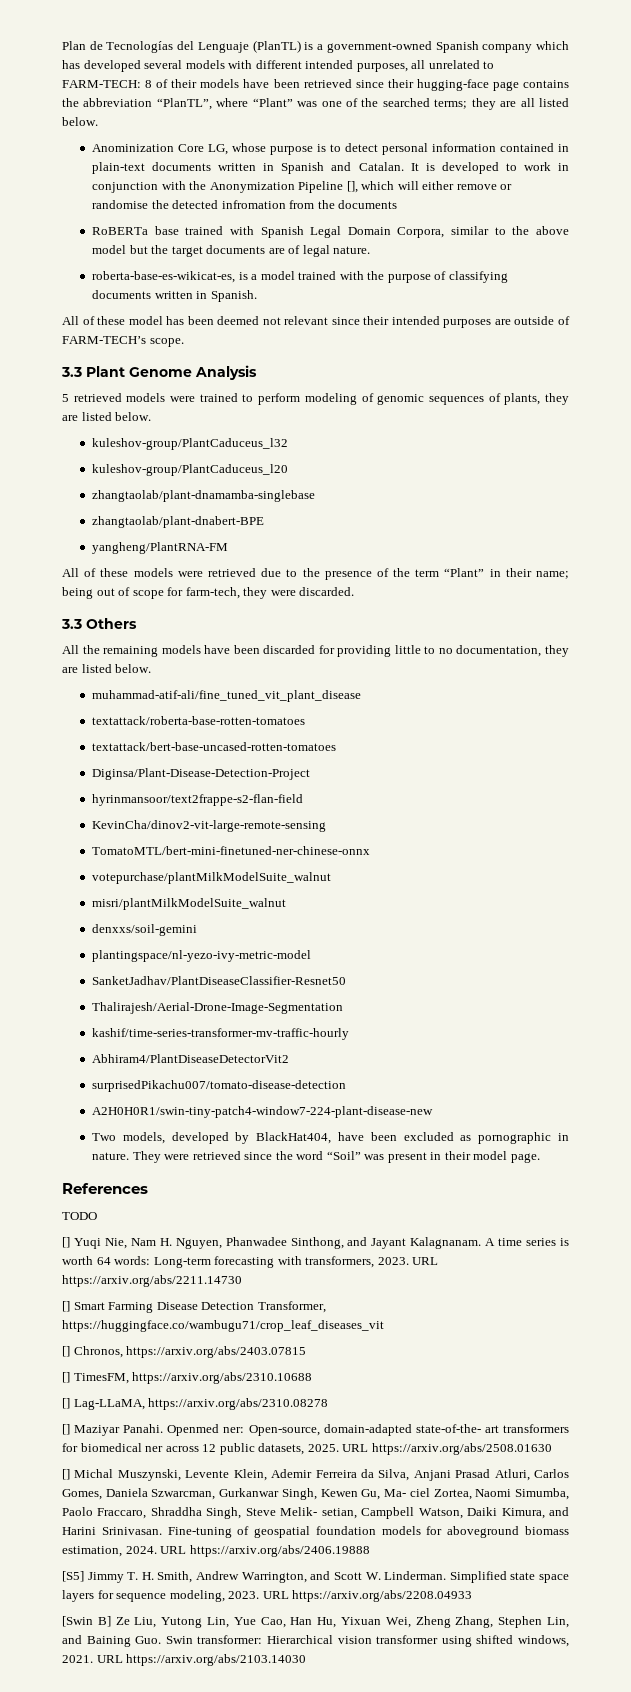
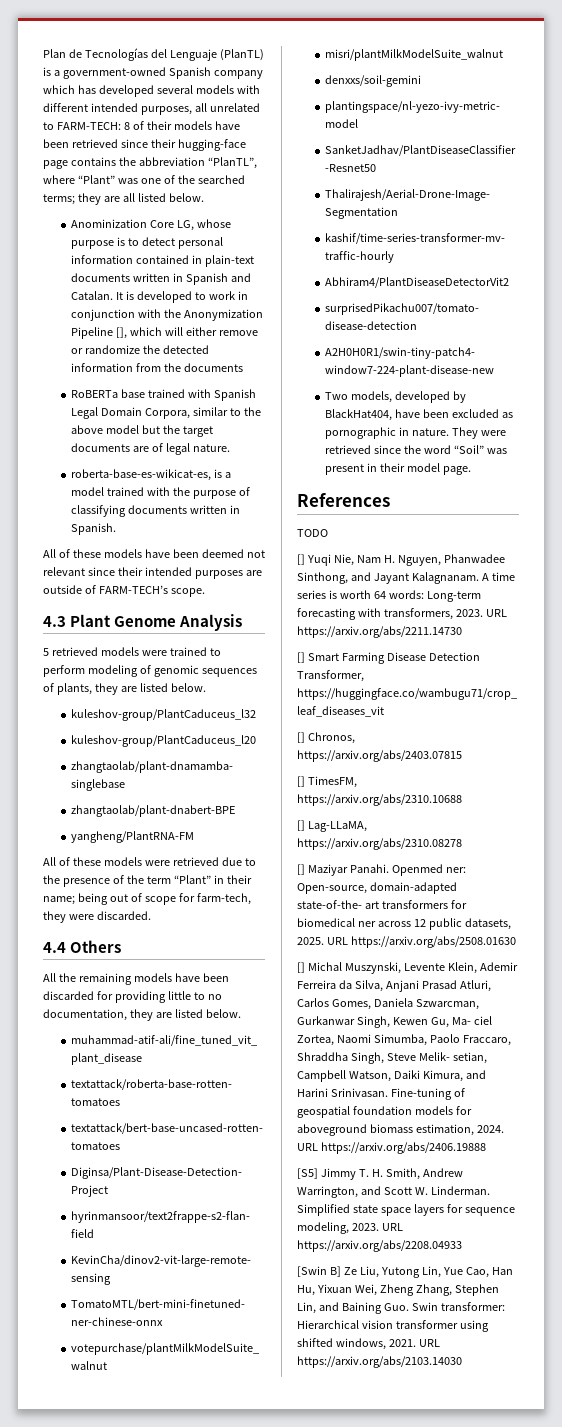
[92,200,149,209] randomise -> [85,345,141,354] randomize
[221,200,286,209] infromation -> [71,363,134,372] information
[128,316,185,325] model has -> [103,549,170,558] models have
[61,367,82,377] 3.3 -> [43,616,66,627] 4.3
[61,619,82,629] 3.3 -> [43,942,66,953] 4.4

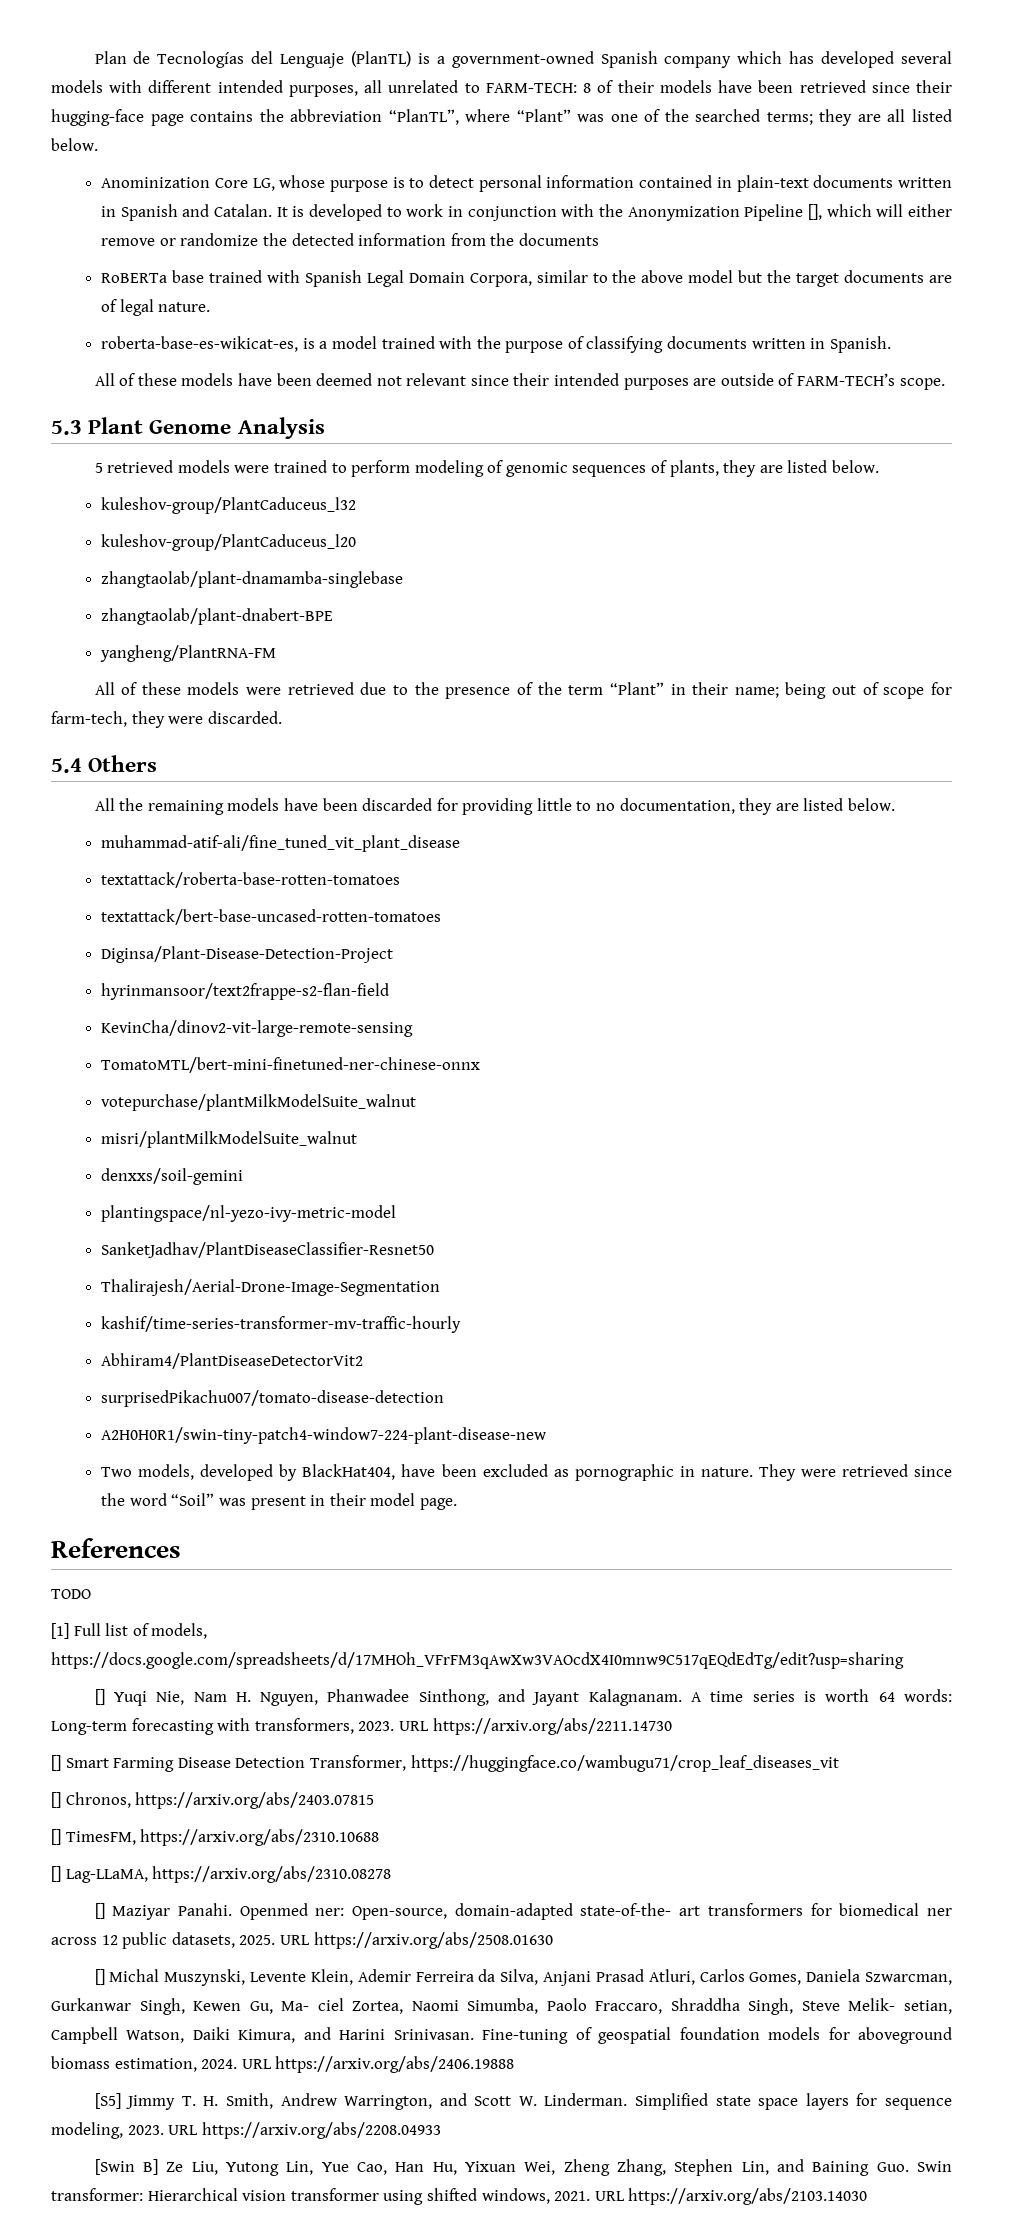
[43,616,66,627] 4.3 -> [51,420,82,435] 5.3
[43,942,66,953] 4.4 -> [51,758,82,773] 5.4
(328, 533) none -> [51,1623,208,1639] [51,1652,904,1669] // [1] Full list of models, https://docs.google.com/spreadsheets/d/17MHOh_VFrFM3qAwXw3VAOcdX4I0mnw9C517qEQdEdTg/edit?usp=sharing

